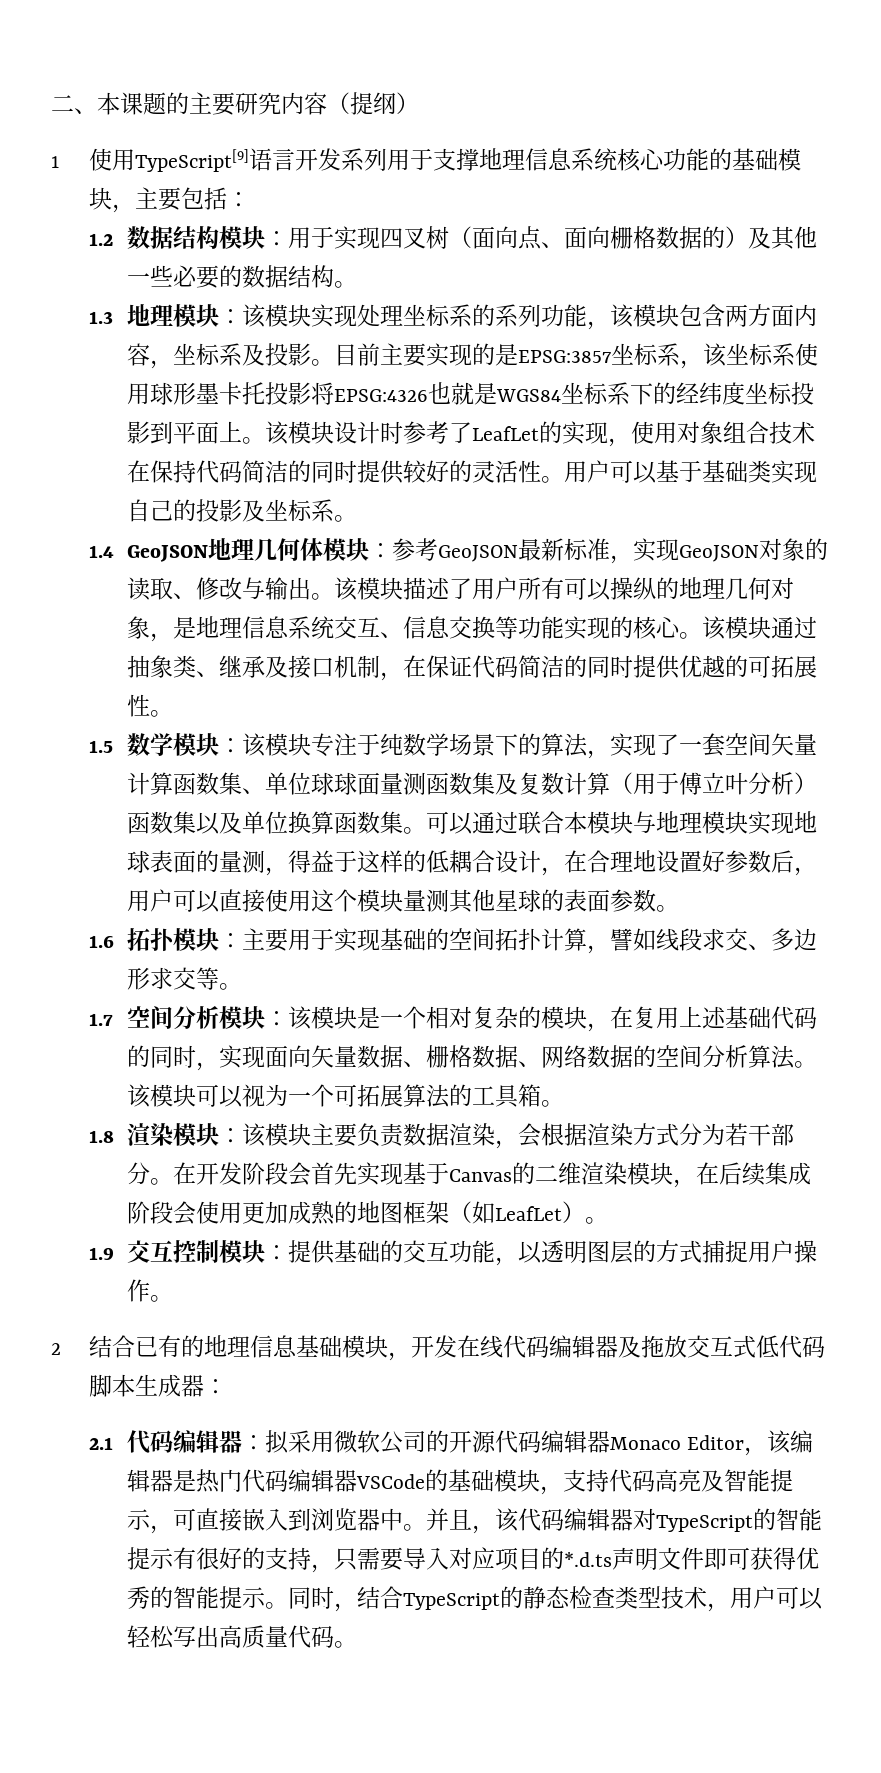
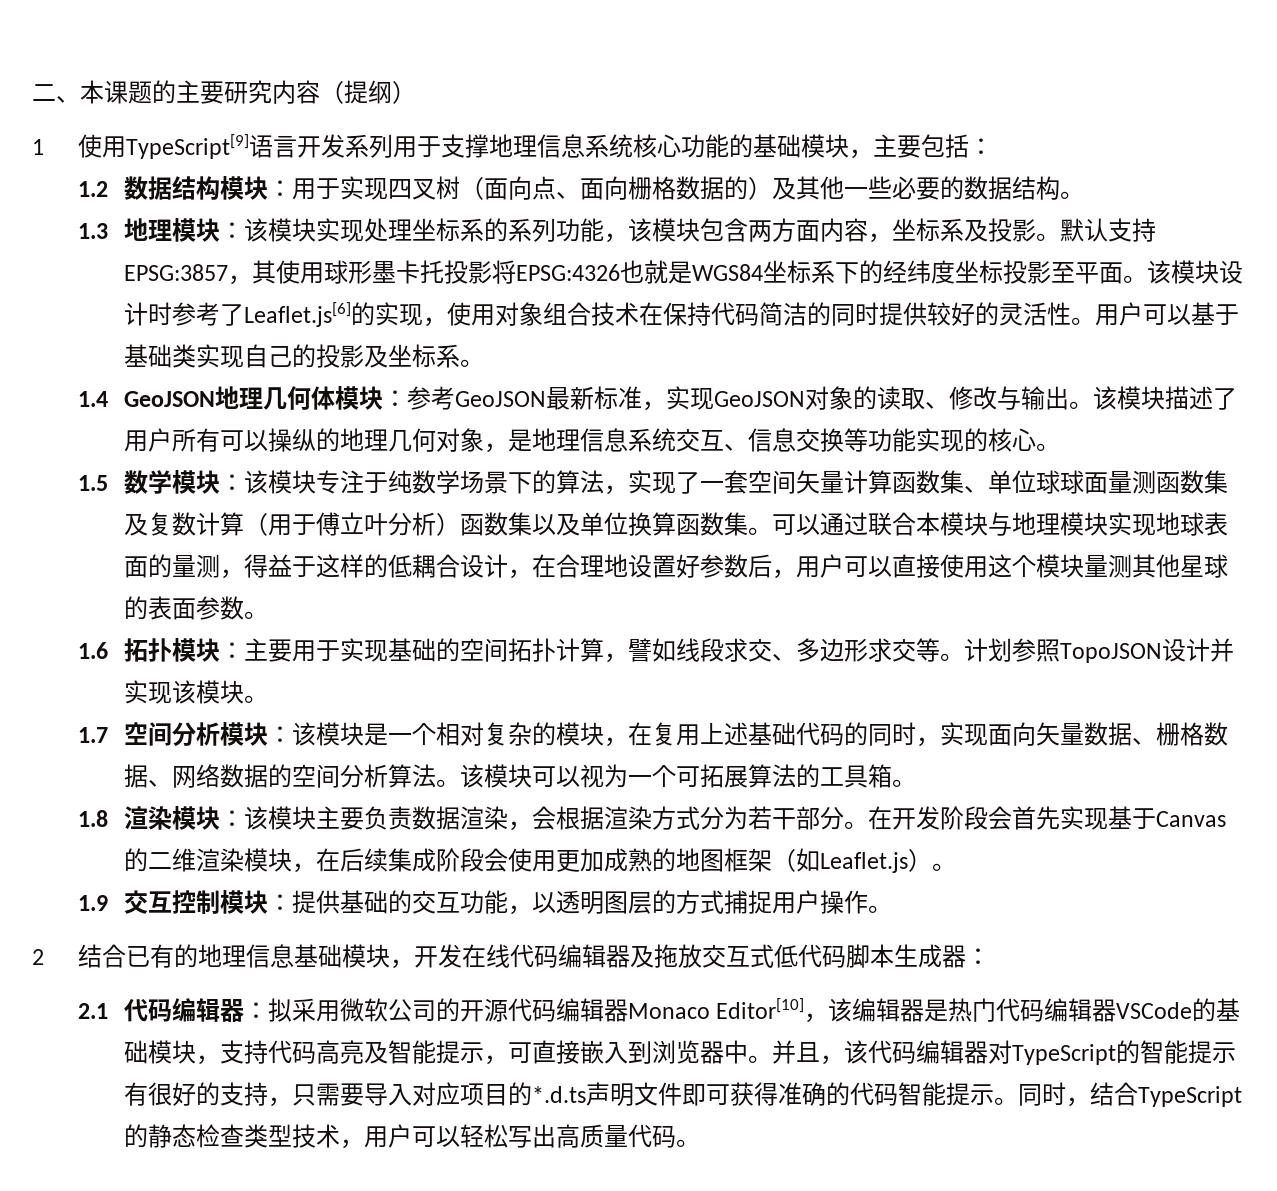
[333,343,795,369] 目前主要实现的是EPSG:3857坐标系，该坐标系 -> [1059,218,1156,242] [123,260,276,285] 默认支持EPSG:3857，其
[149,421,242,444] 到平面上 -> [1050,262,1123,284] 至平面
[471,426,539,441] LeafLet -> [243,302,351,327] Leaflet.js[6]
[701,616,817,640] [126,655,817,681] [126,694,173,717] 该模块通过抽象类、继承及接口机制，在保证代码简洁的同时提供优越的可拓展性。 -> (1060, 447) none
(242, 986) none -> [963,638,1234,663] [123,680,268,704] 计划参照TopoJSON设计并实现该模块。
[494,1206,562,1221] LeafLet -> [819,852,908,873] Leaflet.js
[687,1435,745,1450] Editor -> [716,998,805,1019] Editor[10]
[795,1547,819,1570] [126,1586,173,1609] 优秀的 -> [777,1082,898,1106] 准确的代码

